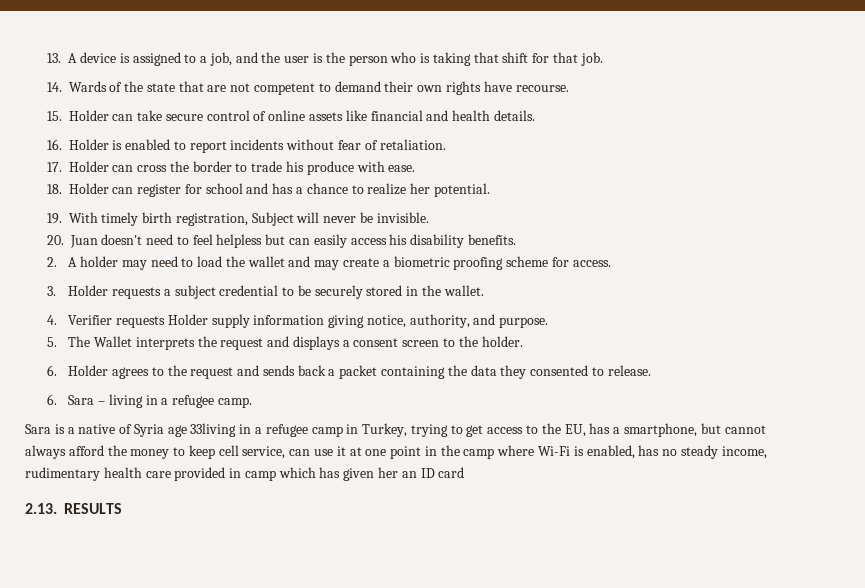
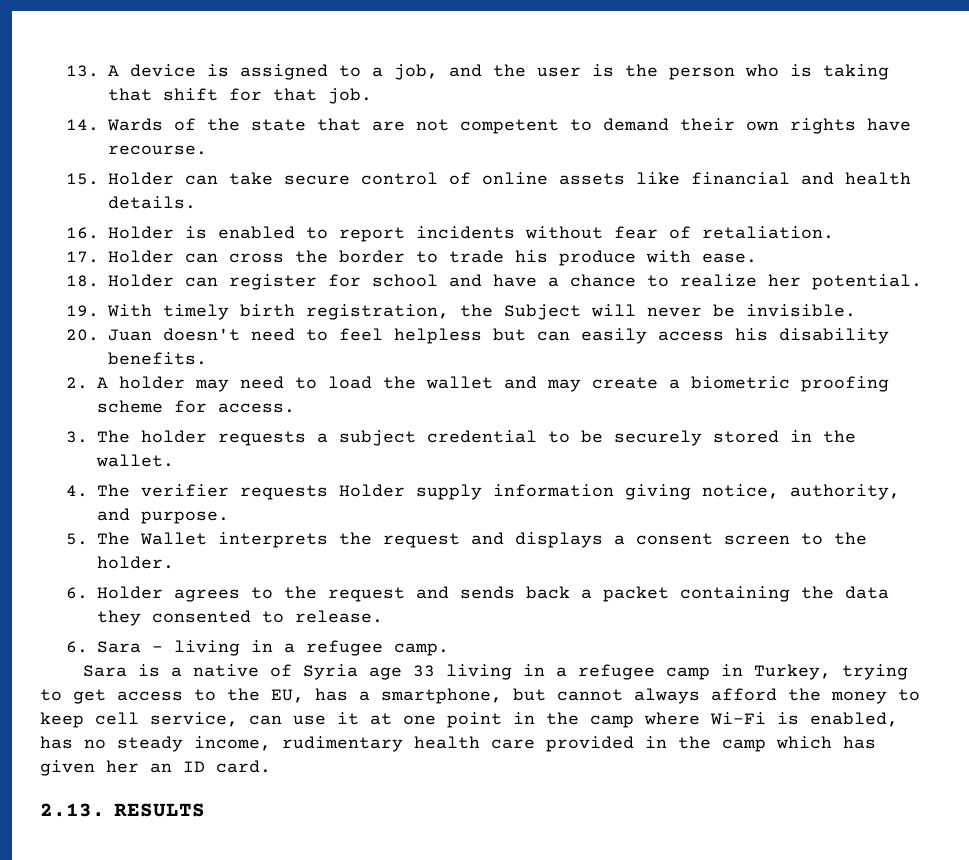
[272,183,294,194] has -> [492,274,537,287] have
(248, 219) none -> [459,304,493,317] the
[68,285,109,296] Holder -> [96,430,207,443] The holder
[68,315,113,325] Verifier -> [96,484,229,497] The verifier
[190,423,237,437] 33living -> [413,664,513,680] 33 living
(242, 473) none -> [678,736,711,749] the
[438,467,465,478] card -> [216,760,271,773] card.

